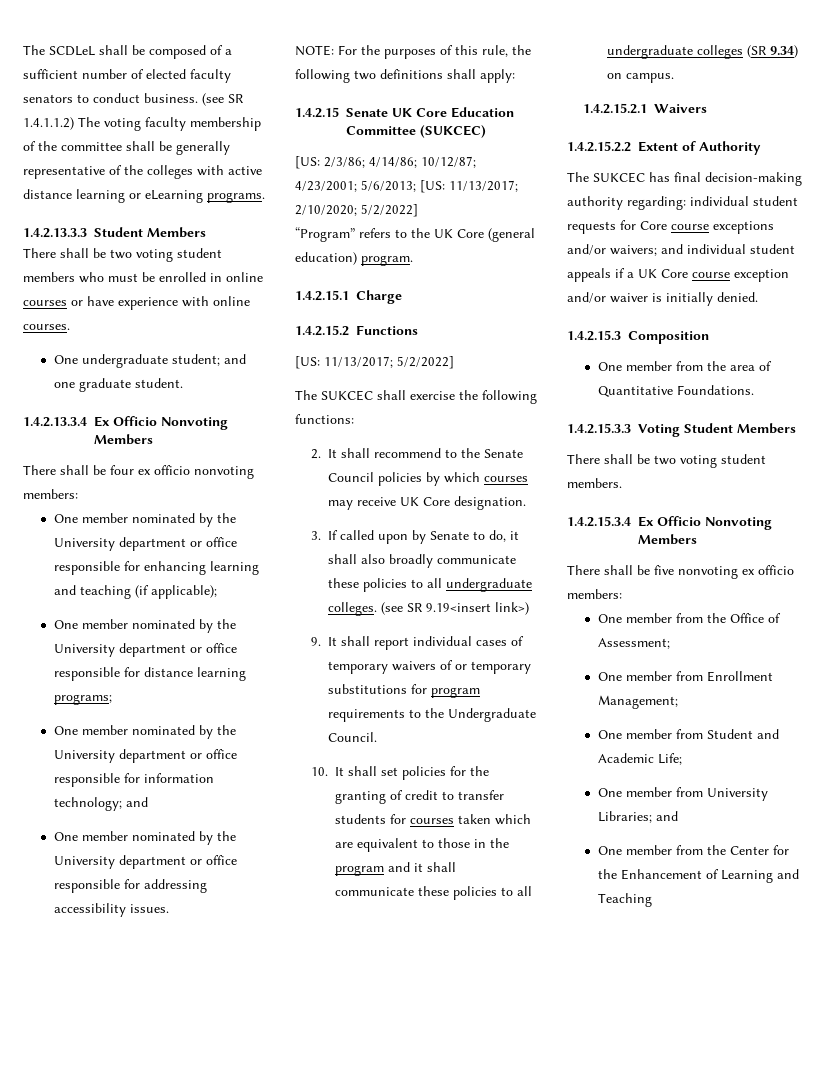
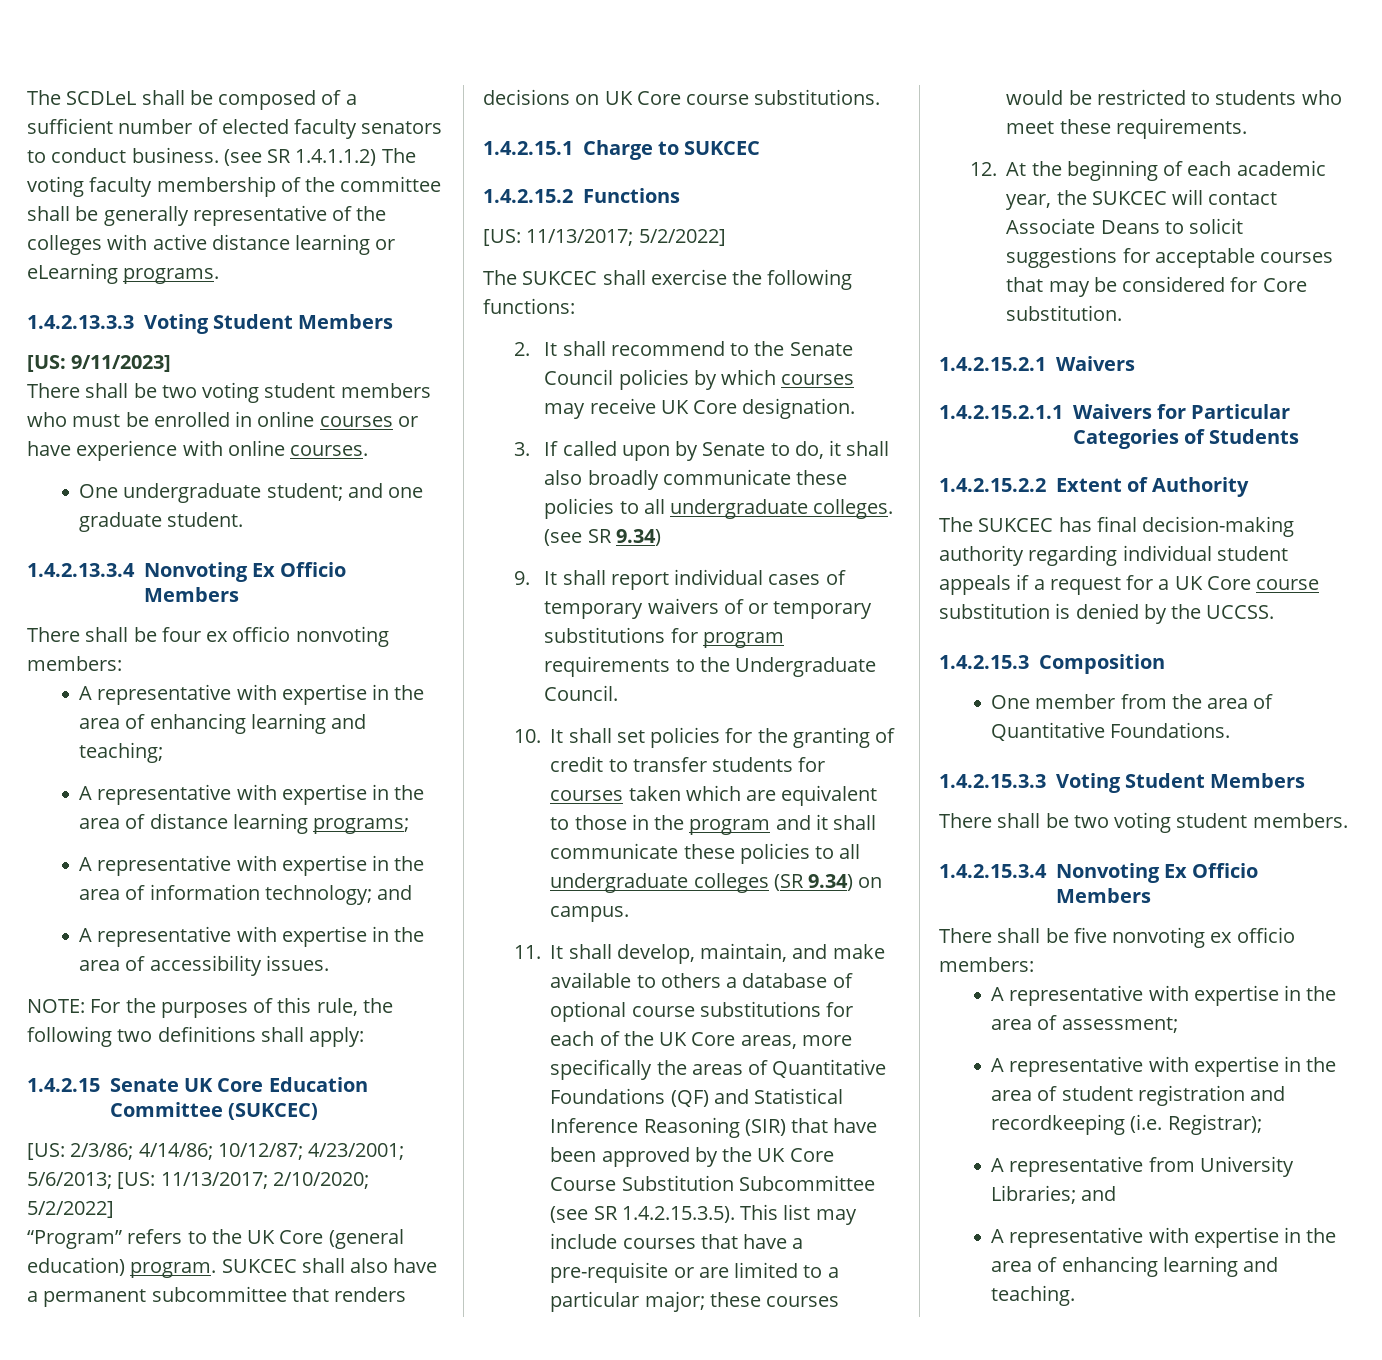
[94,227,206,238] Student Members -> [143,314,394,334] [27,355,172,372] Voting Student Members // [US: 9/11/2023]
[94,416,228,430] Ex Officio Nonvoting -> [143,562,347,582] Nonvoting Ex Officio
[53,513,236,527] [53,537,237,551] [53,561,259,575] [53,585,217,599] [53,619,236,633] [53,643,237,657] [53,667,246,681] [53,694,112,705] [53,725,236,739] [53,749,237,763] [53,773,214,787] [53,797,148,811] [53,831,236,845] [53,855,237,869] [53,879,207,893] One member nominated by the University department or office responsible for enhancing learning and teaching (if applicable); // One member nominated by the University department or office responsible for distance learning programs; // One member nominated by the University department or office responsible for information technology; and // One member nominated by the University department or office responsible for addressing -> [79,684,425,705] [79,713,367,734] [79,742,164,763] [79,784,425,805] [79,813,410,834] [79,855,425,876] [79,884,413,905] [79,926,425,947] [79,956,146,971] A representative with expertise in the area of enhancing learning and teaching; // A representative with expertise in the area of distance learning programs; // A representative with expertise in the area of information technology; and // A representative with expertise in the area of
(413, 260) none -> [221,1258,438,1273] [27,1286,407,1307] [483,89,881,105] SUKCEC shall also have a permanent subcommittee that renders decisions on UK Core course substitutions.
(402, 297) none -> [658,141,761,155] to SUKCEC
[425,602,529,615] 9.19<insert link>) -> [615,529,661,546] 9.34)
[582,103,707,114] 1.4.2.15.2.1 Waivers -> [513,943,885,964] [550,972,853,988] [550,1001,854,1022] [550,1031,852,1049] [550,1059,887,1080] [550,1088,844,1107] [550,1117,878,1138] [550,1147,834,1167] [550,1175,875,1191] [550,1204,857,1225] [550,1233,804,1249] [550,1262,839,1283] [550,1291,840,1312] [1006,89,1342,105] [1006,118,1247,139] [969,160,1326,181] [1006,189,1278,210] [1006,218,1244,234] [1006,247,1334,268] [1006,276,1307,297] [1006,305,1123,321] [939,356,1135,371] [939,404,1291,419] [1072,429,1300,449] 11. It shall develop, maintain, and make available to others a database of optional course substitutions for each of the UK Core areas, more specifically the areas of Quantitative Foundations (QF) and Statistical Inference Reasoning (SIR) that have been approved by the UK Core Course Substitution Subcommittee (see SR 1.4.2.15.3.5). This list may include courses that have a pre-requisite or are limited to a particular major; these courses would be restricted to students who meet these requirements. // 12. At the beginning of each academic year, the SUKCEC will contact Associate Deans to solicit suggestions for acceptable courses that may be considered for Core substitution. // 1.4.2.15.2.1 Waivers // 1.4.2.15.2.1.1 Waivers for Particular Categories of Students
[627,196,798,210] [567,220,774,234] [567,244,683,256] regarding: individual student requests for Core course exceptions and/or waivers; and -> [1028,545,1118,566] regarding
[638,269,789,282] [567,292,758,306] UK Core course exception and/or waiver is initially denied. -> [1049,575,1320,595] [939,603,1275,624] request for a UK Core course substitution is denied by the UCCSS.
[638,516,772,530] Ex Officio Nonvoting -> [1055,863,1259,883] Nonvoting Ex Officio
[597,613,781,623] [597,638,670,649] [597,671,773,682] [597,695,678,709] [597,729,779,739] [597,753,682,765] [597,787,768,801] [597,811,678,823] [597,845,789,855] [597,869,799,883] [597,893,652,907] One member from the Office of Assessment; // One member from Enrollment Management; // One member from Student and Academic Life; // One member from University Libraries; and // One member from the Center for the Enhancement of Learning and Teaching -> [991,985,1337,1006] [991,1015,1178,1033] [991,1056,1337,1077] [991,1085,1286,1106] [991,1114,1262,1135] [991,1156,1294,1177] [991,1185,1117,1204] [991,1227,1337,1248] [991,1256,1279,1277] [991,1285,1076,1306] A representative with expertise in the area of assessment; // A representative with expertise in the area of student registration and recordkeeping (i.e. Registrar); // A representative from University Libraries; and // A representative with expertise in the area of enhancing learning and teaching.

